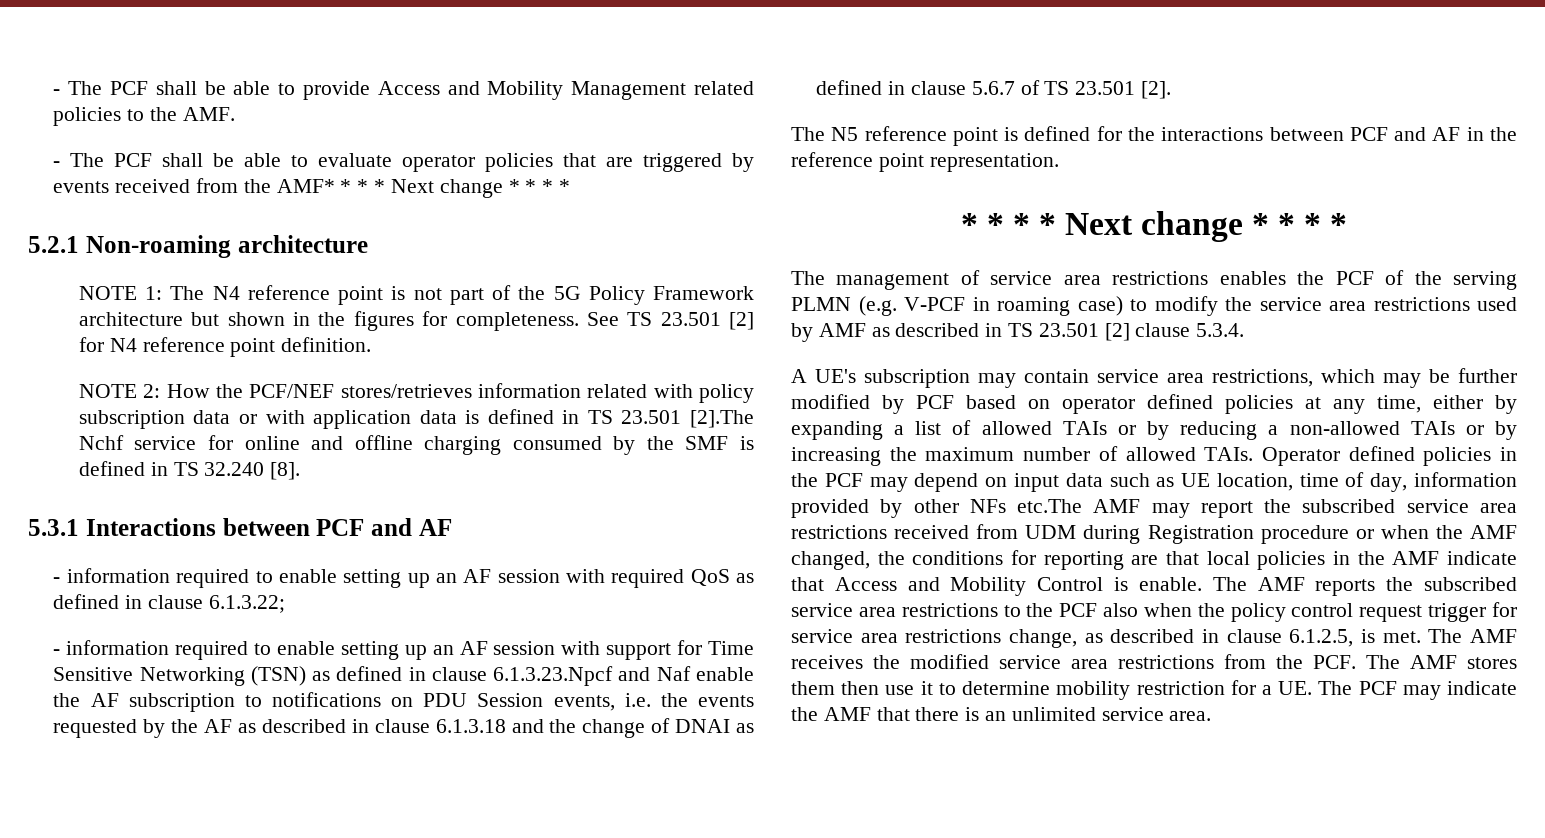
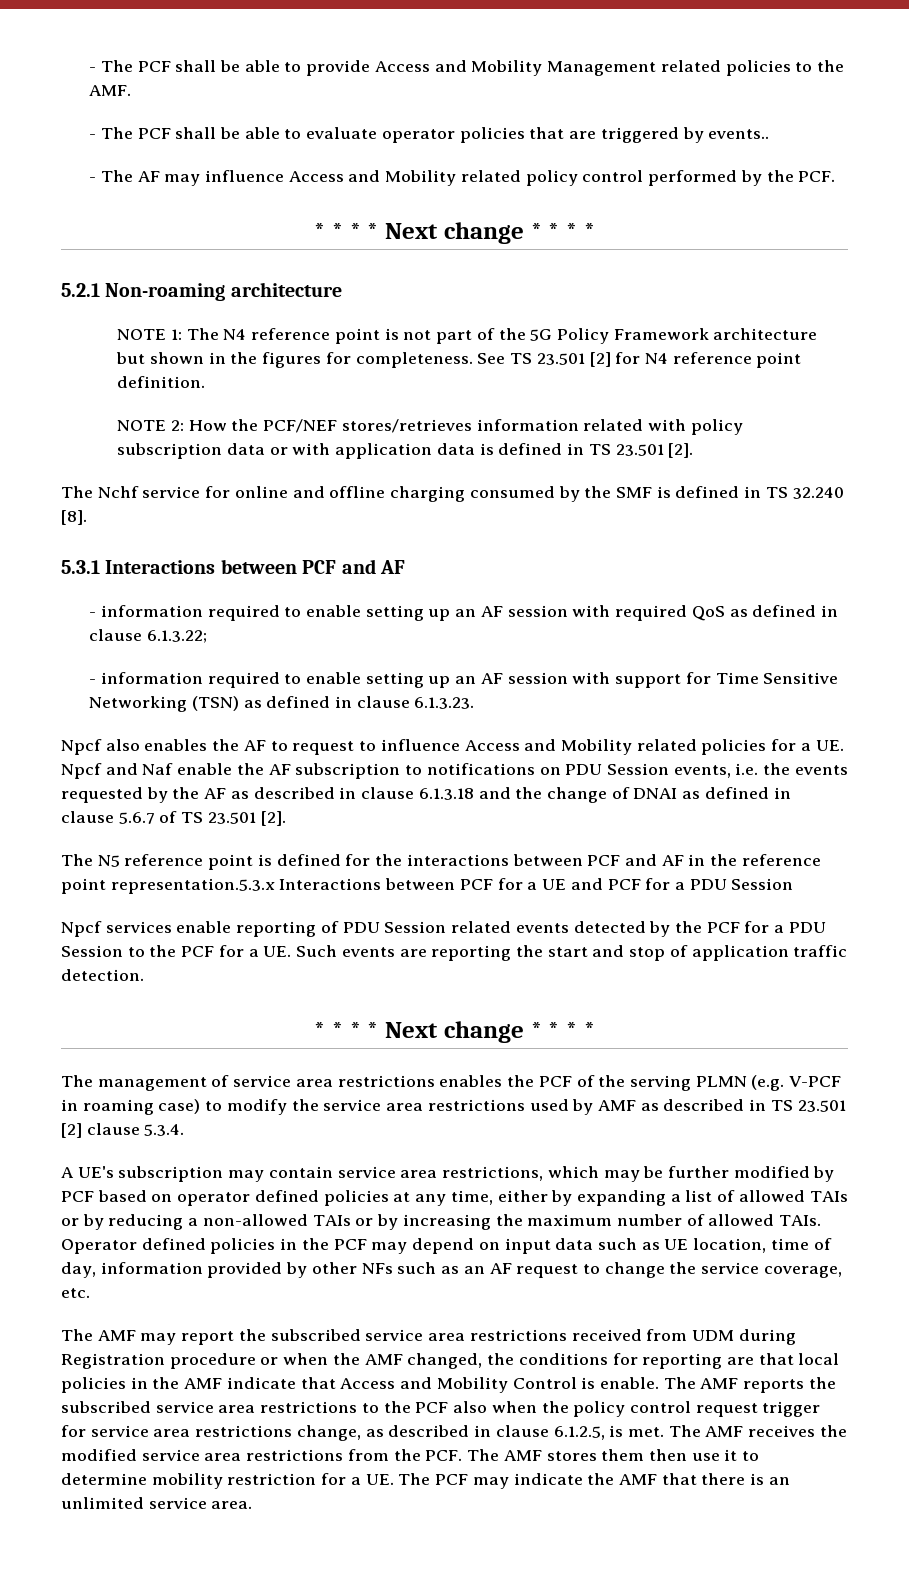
[53,178,335,193] events received from the AMF* -> [708,129,770,139] [89,170,836,186] [314,223,326,239] events.. // - The AF may influence Access and Mobility related policy control performed by the PCF. // *
[690,410,754,428] [2].The -> [668,443,694,458] [61,486,93,498] [2]. // The
[493,666,614,686] 6.1.3.23.Npcf -> [414,697,475,709] [61,739,844,755] [61,763,102,779] 6.1.3.23. // Npcf also enables the AF to request to influence Access and Mobility related policies for a UE. Npcf
[929,153,1059,172] representation. -> [110,878,794,894] [61,921,826,937] [61,945,848,961] [61,969,144,981] representation.5.3.x Interactions between PCF for a UE and PCF for a PDU Session // Npcf services enable reporting of PDU Session related events detected by the PCF for a PDU Session to the PCF for a UE. Such events are reporting the start and stop of application traffic detection.
[1017,499,1083,513] etc.The -> [397,1262,842,1278] [61,1288,90,1298] [61,1329,93,1341] such as an AF request to change the service coverage, etc. // The

